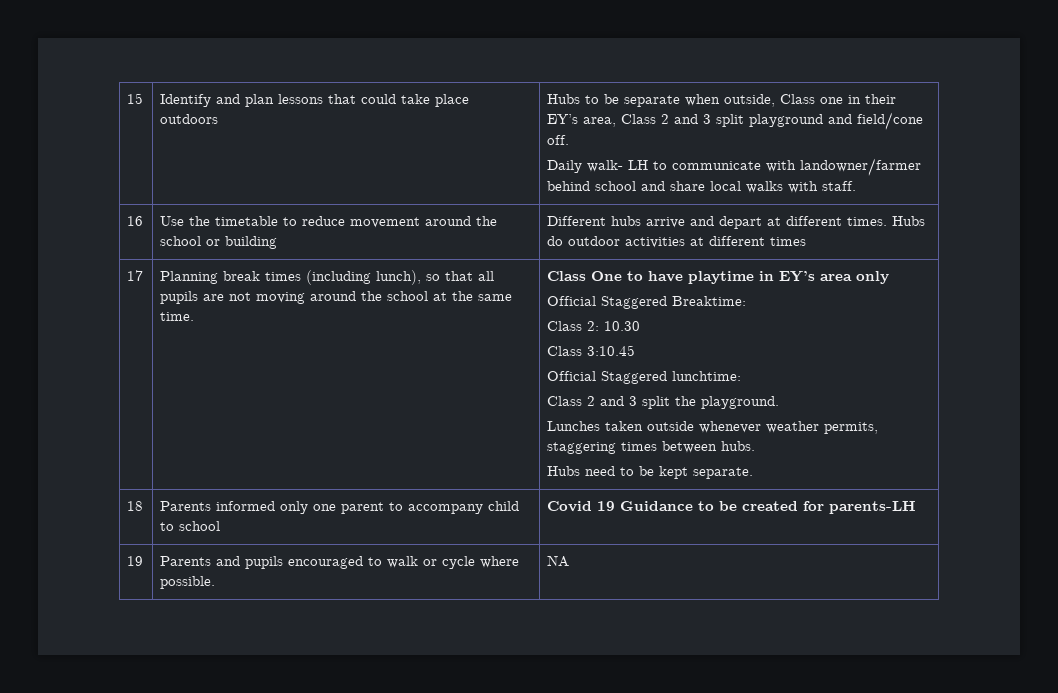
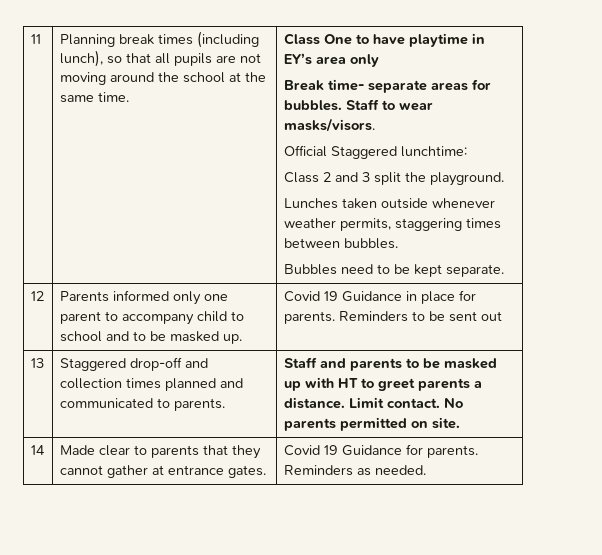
[127,93,144,104] [160,94,470,107] [160,114,219,124] [547,94,897,107] [547,112,924,130] [547,135,570,145] [547,158,922,176] [547,181,857,193] [127,216,144,226] [160,216,498,228] [160,236,278,249] [547,216,926,229] [547,236,807,248] [127,270,144,281] 15 | Identify and plan lessons that could take place outdoors | Hubs to be separate when outside, Class one in their EY’s area, Class 2 and 3 split playground and field/cone off. // Daily walk- LH to communicate with landowner/farmer behind school and share local walks with staff. // 16 | Use the timetable to reduce movement around the school or building | Different hubs arrive and depart at different times. Hubs do outdoor activities at different times // 17 -> [30,34,41,44] 11
[547,296,747,309] [547,321,641,331] [547,345,636,356] Official Staggered Breaktime: // Class 2: 10.30 // Class 3:10.45 -> [283,79,491,93] [283,99,433,111] [283,118,375,132] Break time- separate areas for bubbles. Staff to wear masks/visors.
[721,441,756,451] [547,466,581,476] hubs. // Hubs -> [343,238,398,249] [283,264,337,275] bubbles. // Bubbles
[127,501,144,511] 18 -> [30,291,44,301] 12
[547,501,917,514] [127,556,144,566] [160,556,520,569] [160,576,216,589] [547,555,570,567] | Covid 19 Guidance to be created for parents-LH // 19 | Parents and pupils encouraged to walk or cycle where possible. | NA -> [105,331,242,344] [283,290,476,304] [283,311,502,324] [30,358,44,368] [59,357,208,371] [59,378,243,391] [59,398,225,411] [283,357,497,371] [283,377,482,391] [283,397,463,409] [283,417,460,431] [30,445,45,455] [59,445,261,459] [59,465,266,478] [283,444,478,458] [283,465,426,476] and to be masked up. | Covid 19 Guidance in place for parents. Reminders to be sent out // 13 | Staggered drop-off and collection times planned and communicated to parents. | Staff and parents to be masked up with HT to greet parents a distance. Limit contact. No parents permitted on site. // 14 | Made clear to parents that they cannot gather at entrance gates. | Covid 19 Guidance for parents. Reminders as needed.

